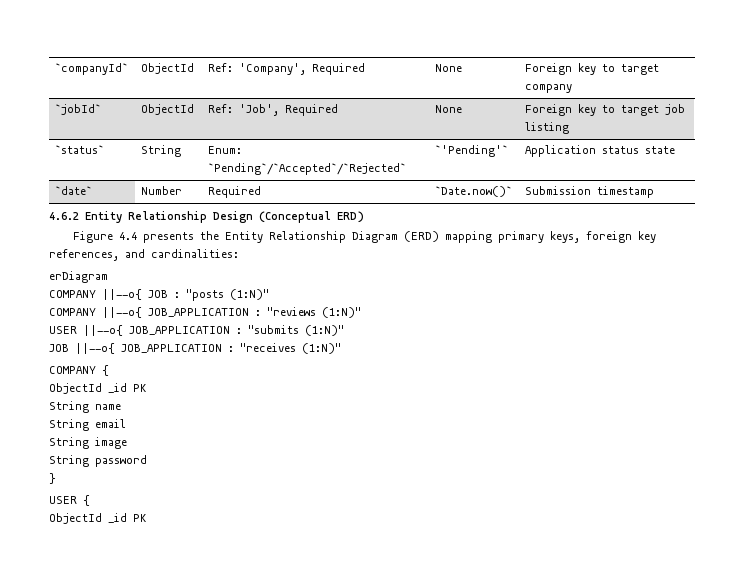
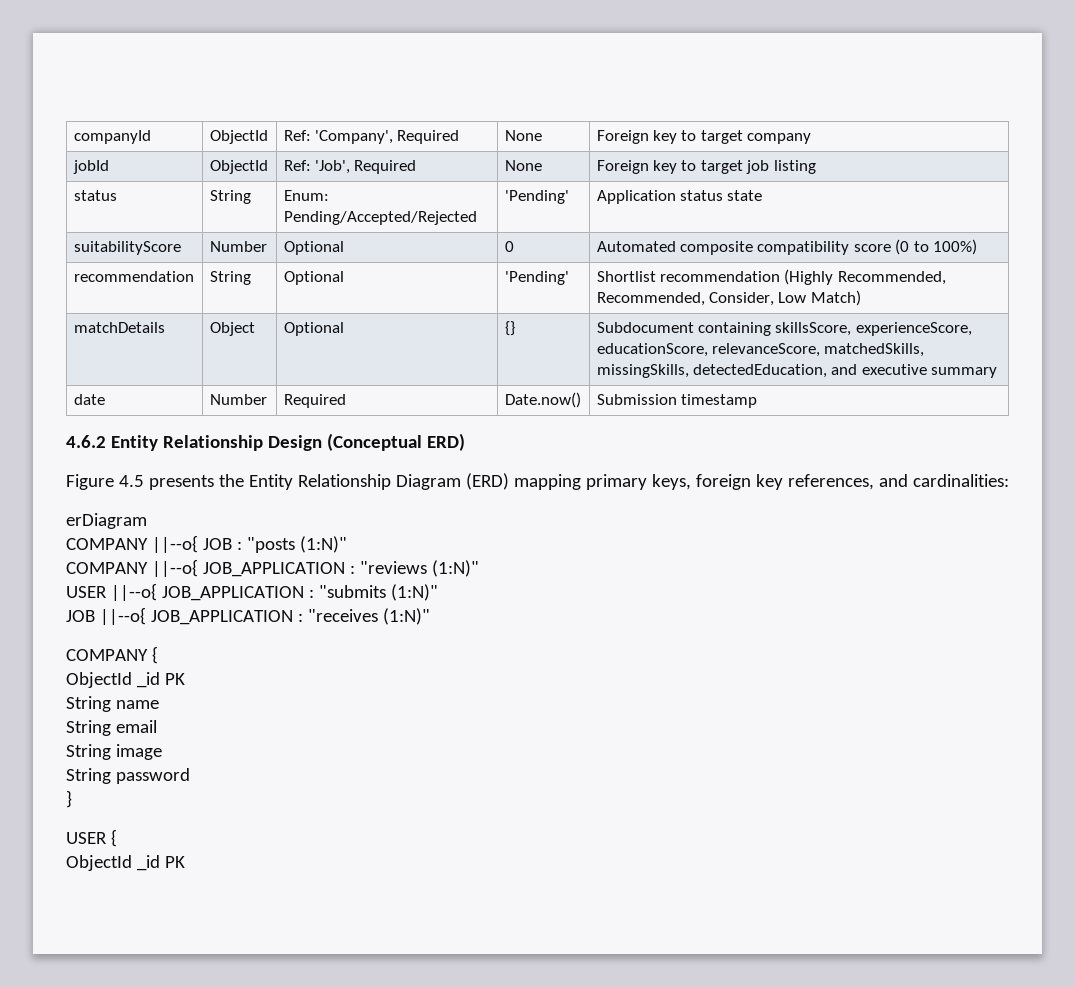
[55,63,129,75] `companyId` -> [73,130,151,144] companyId
[55,104,102,115] `jobId` -> [72,160,109,174] jobId
[55,145,105,154] `status` -> [73,190,117,201] status
[208,163,407,175] [435,145,509,157] `Pending`/`Accepted`/`Rejected` | `'Pending'` -> [283,211,477,225] [504,190,569,204] Pending/Accepted/Rejected | 'Pending'
[55,186,93,195] `date` -> [73,241,181,255] [209,241,267,252] [283,241,344,255] [504,241,514,252] [596,239,978,255] [73,271,194,282] [209,271,251,285] [283,271,344,285] [504,271,569,285] [596,269,946,285] [596,290,861,306] [73,322,165,333] [209,322,255,336] [283,322,344,336] [504,321,515,336] [596,322,972,336] [596,343,925,357] [596,364,998,378] [73,394,105,405] suitabilityScore | Number | Optional | 0 | Automated composite compatibility score (0 to 100%) // recommendation | String | Optional | 'Pending' | Shortlist recommendation (Highly Recommended, Recommended, Consider, Low Match) // matchDetails | Object | Optional | {} | Subdocument containing skillsScore, experienceScore, educationScore, relevanceScore, matchedSkills, missingSkills, detectedEducation, and executive summary // date
[435,186,513,197] `Date.now()` -> [504,392,581,408] Date.now()
[118,232,137,240] 4.4 -> [118,475,144,487] 4.5

